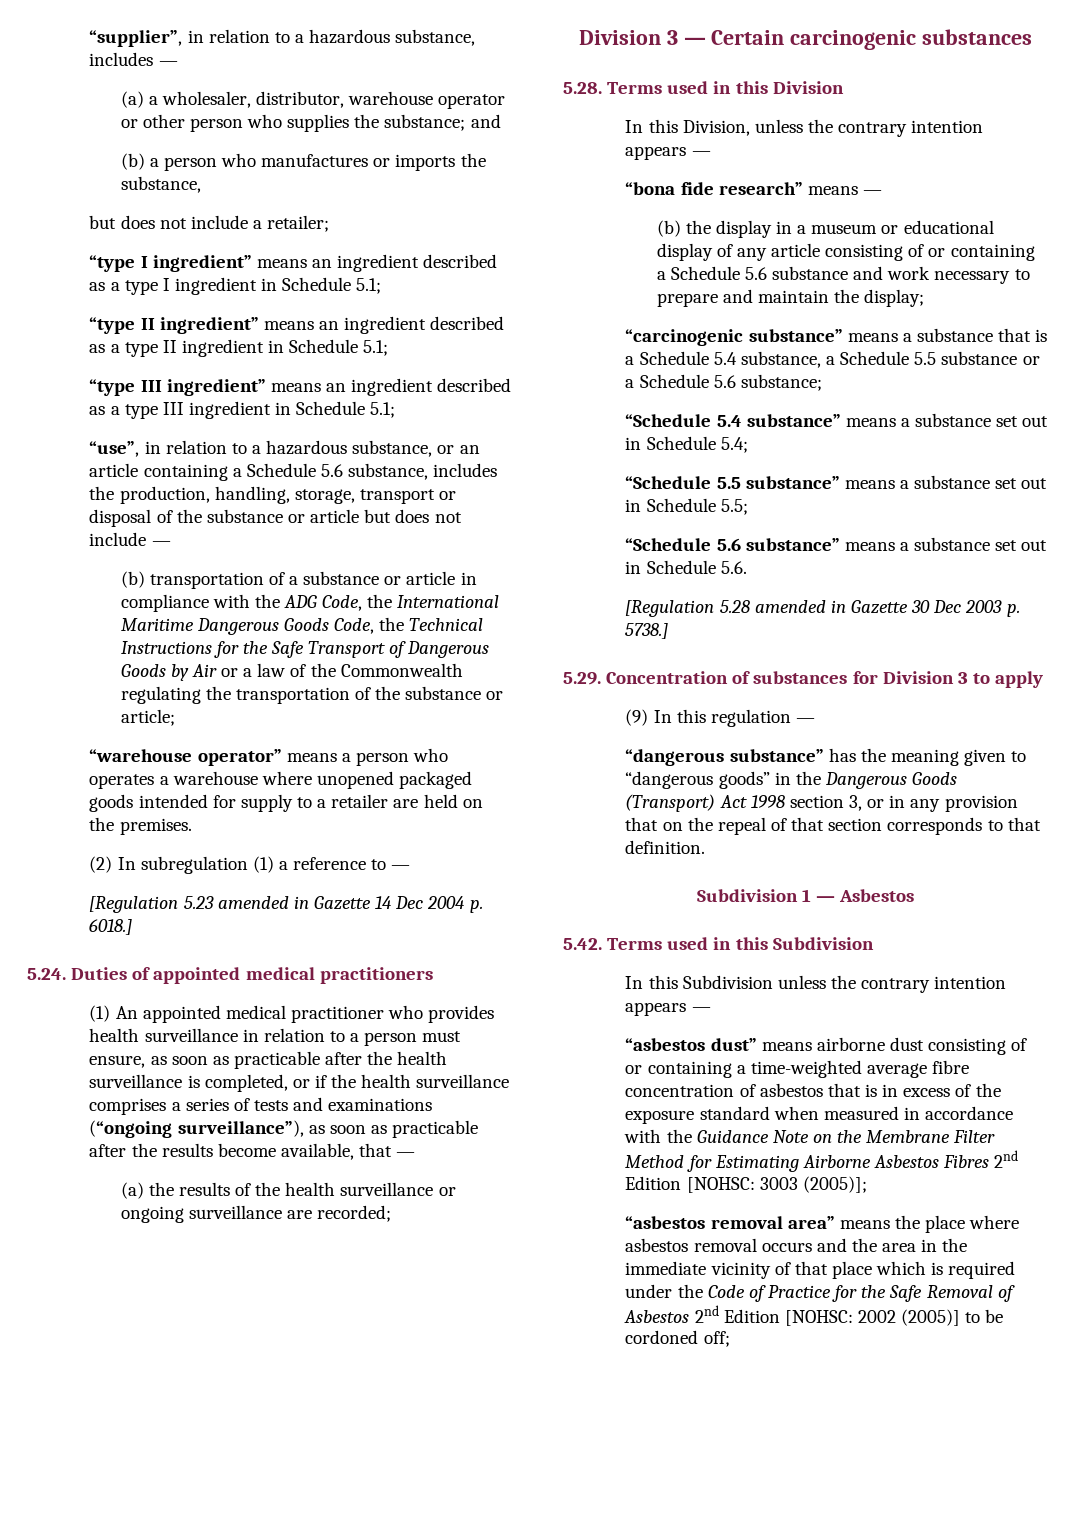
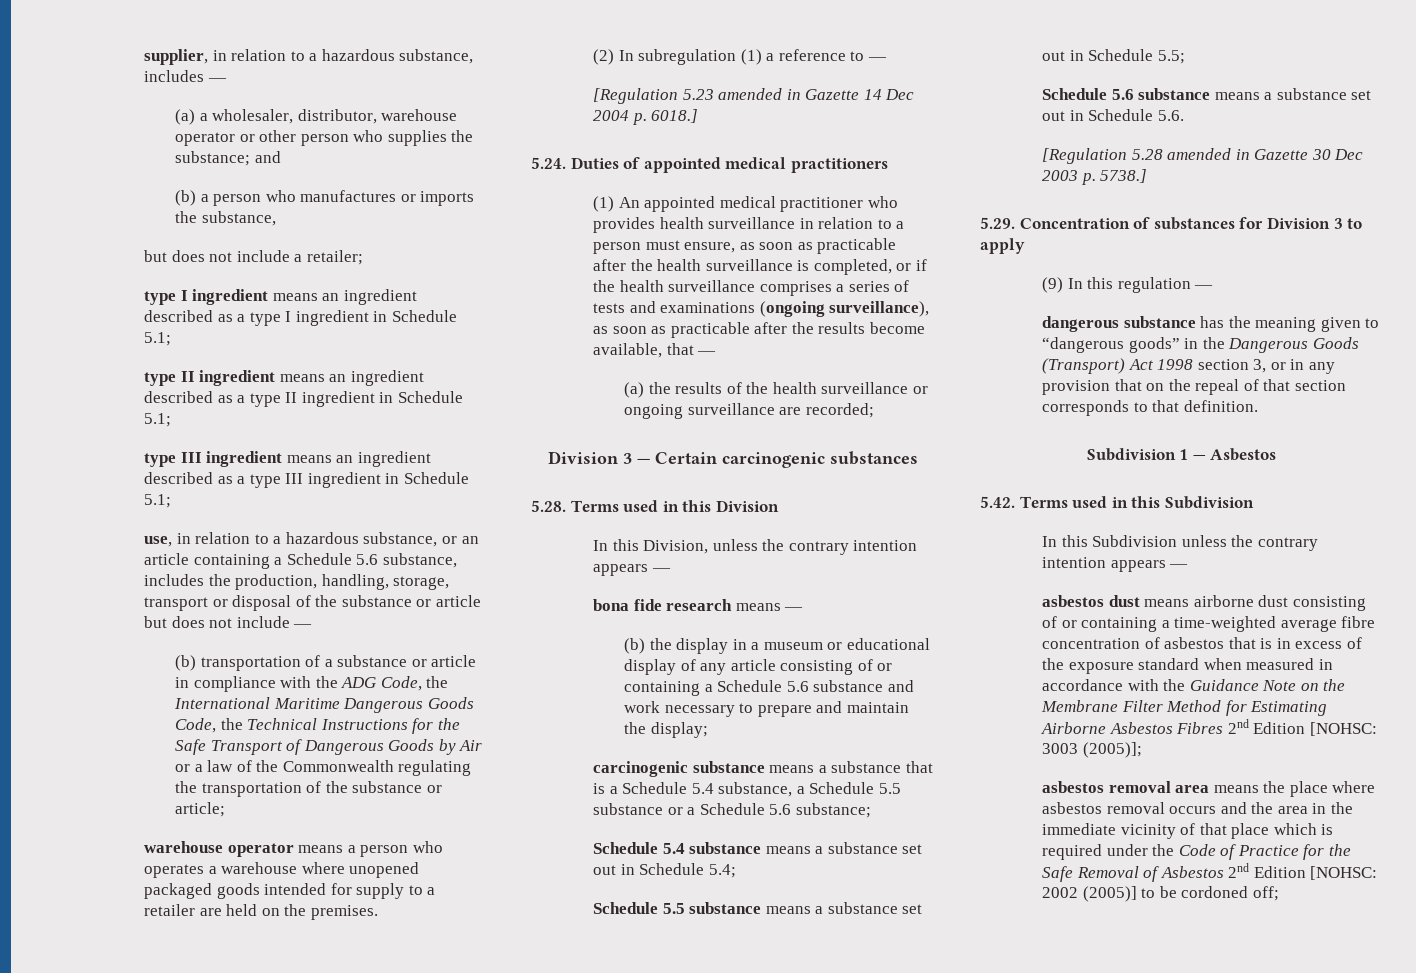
[89,30,183,47] “supplier”, -> [143,49,208,65] supplier,
[89,255,252,272] “type I ingredient” -> [143,289,269,305] type I ingredient
[89,317,259,334] “type II ingredient” -> [143,370,276,386] type II ingredient
[89,379,266,396] “type III ingredient” -> [143,451,283,467] type III ingredient
[89,441,140,457] “use”, -> [143,536,172,547] use,
[89,749,282,766] “warehouse operator” -> [143,841,294,857] warehouse operator
[89,1120,304,1138] (“ongoing surveillance”), -> [759,301,930,317] (ongoing surveillance),
[625,182,803,195] “bona fide research” -> [592,599,733,611] bona fide research
[625,329,843,346] “carcinogenic substance” -> [592,761,765,777] carcinogenic substance
[625,414,841,427] “Schedule 5.4 substance” -> [592,842,762,854] Schedule 5.4 substance
[625,476,840,489] “Schedule 5.5 substance” -> [592,902,762,914] Schedule 5.5 substance
[625,538,840,551] “Schedule 5.6 substance” -> [1041,88,1211,100] Schedule 5.6 substance
[625,749,824,766] “dangerous substance” -> [1041,316,1196,332] dangerous substance
[625,1038,757,1051] “asbestos dust” -> [1041,595,1140,607] asbestos dust
[625,1216,835,1229] “asbestos removal area” -> [1041,781,1210,793] asbestos removal area

